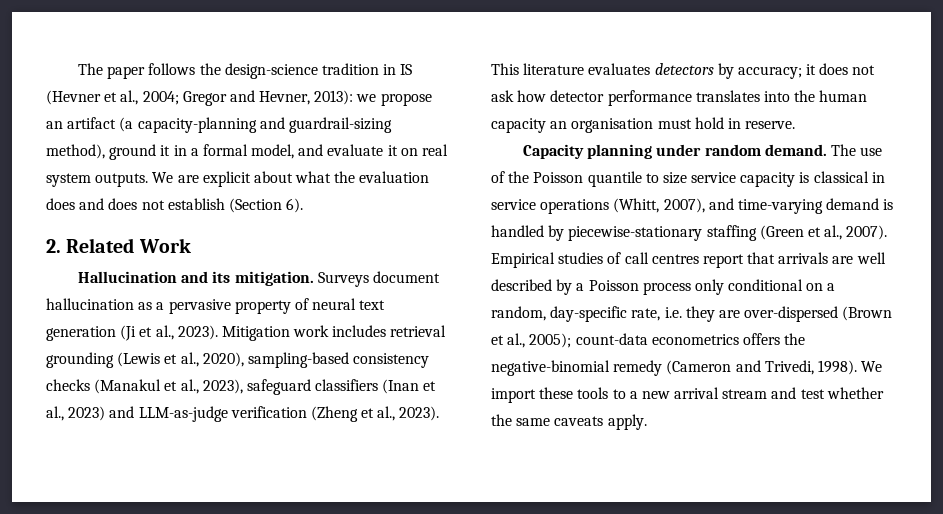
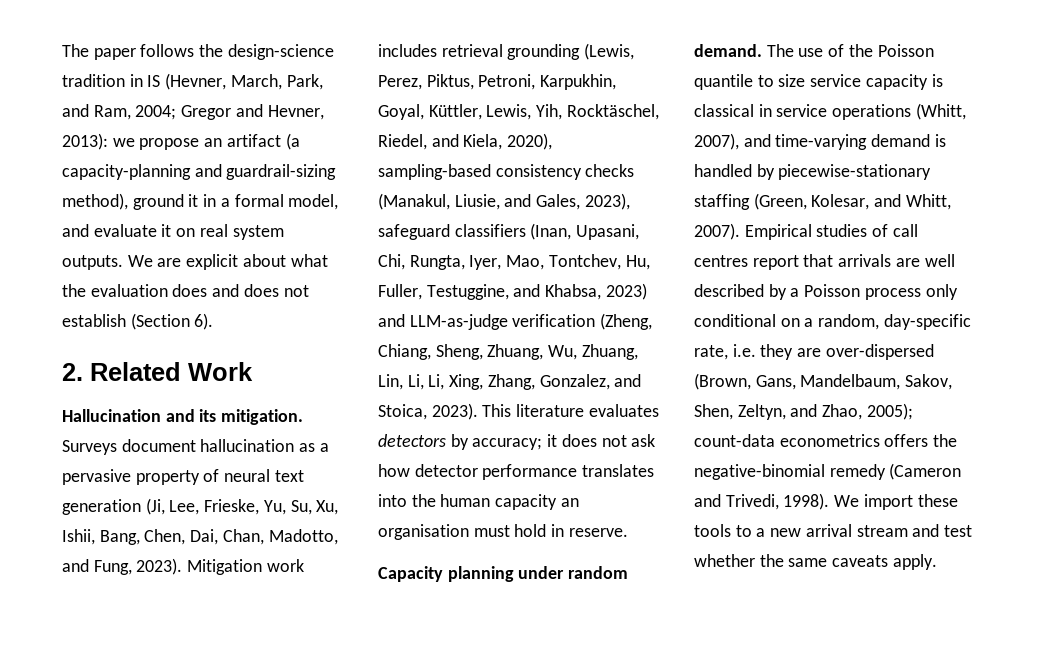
[46,90,139,105] (Hevner et al., -> [165,73,323,90] [62,104,131,120] (Hevner, March, Park, and Ram,
[120,325,174,341] (Ji et al., -> [145,498,339,515] [62,529,338,545] [62,559,132,575] (Ji, Lee, Frieske, Yu, Su, Xu, Ishii, Bang, Chen, Dai, Chan, Madotto, and Fung,
[117,352,430,368] [46,379,437,395] [46,406,396,422] (Lewis et al., 2020), sampling-based consistency checks (Manakul et al., 2023), safeguard classifiers (Inan et al., 2023) and LLM-as-judge verification (Zheng et al., -> [584,43,635,60] [378,74,617,90] [378,104,659,120] [378,133,553,150] [378,164,635,180] [378,193,630,210] [378,223,640,240] [378,254,650,270] [378,283,647,300] [378,313,653,330] [378,344,638,360] [378,374,642,390] [378,404,427,420] (Lewis, Perez, Piktus, Petroni, Karpukhin, Goyal, Küttler, Lewis, Yih, Rocktäschel, Riedel, and Kiela, 2020), sampling-based consistency checks (Manakul, Liusie, and Gales, 2023), safeguard classifiers (Inan, Upasani, Chi, Rungta, Iyer, Mao, Tontchev, Hu, Fuller, Testuggine, and Khabsa, 2023) and LLM-as-judge verification (Zheng, Chiang, Sheng, Zhuang, Wu, Zhuang, Lin, Li, Li, Xing, Zhang, Gonzalez, and Stoica,
[759,225,843,240] (Green et al., -> [753,193,951,210] (Green, Kolesar, and Whitt,
[842,306,893,321] [491,333,526,348] (Brown et al., -> [694,373,953,390] [694,404,863,420] (Brown, Gans, Mandelbaum, Sakov, Shen, Zeltyn, and Zhao,

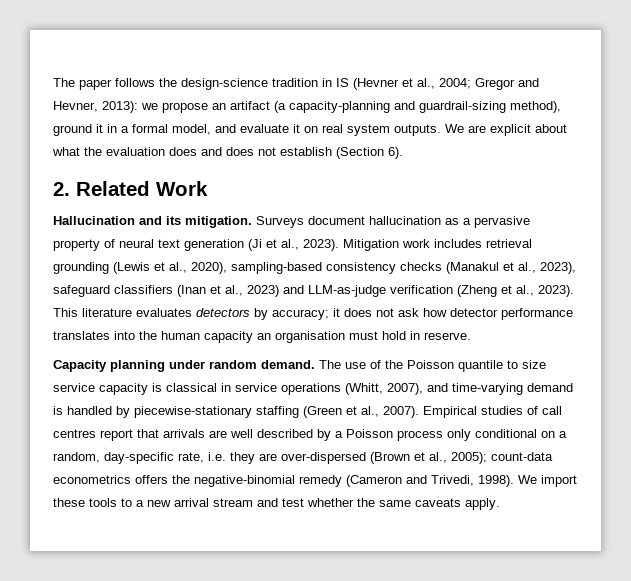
[165,73,323,90] [62,104,131,120] (Hevner, March, Park, and Ram, -> [353,78,435,90] (Hevner et al.,
[145,498,339,515] [62,529,338,545] [62,559,132,575] (Ji, Lee, Frieske, Yu, Su, Xu, Ishii, Bang, Chen, Dai, Chan, Madotto, and Fung, -> [248,239,299,251] (Ji et al.,
[584,43,635,60] [378,74,617,90] [378,104,659,120] [378,133,553,150] [378,164,635,180] [378,193,630,210] [378,223,640,240] [378,254,650,270] [378,283,647,300] [378,313,653,330] [378,344,638,360] [378,374,642,390] [378,404,427,420] (Lewis, Perez, Piktus, Petroni, Karpukhin, Goyal, Küttler, Lewis, Yih, Rocktäschel, Riedel, and Kiela, 2020), sampling-based consistency checks (Manakul, Liusie, and Gales, 2023), safeguard classifiers (Inan, Upasani, Chi, Rungta, Iyer, Mao, Tontchev, Hu, Fuller, Testuggine, and Khabsa, 2023) and LLM-as-judge verification (Zheng, Chiang, Sheng, Zhuang, Wu, Zhuang, Lin, Li, Li, Xing, Zhang, Gonzalez, and Stoica, -> [113,262,576,274] [53,285,534,297] (Lewis et al., 2020), sampling-based consistency checks (Manakul et al., 2023), safeguard classifiers (Inan et al., 2023) and LLM-as-judge verification (Zheng et al.,
[753,193,951,210] (Green, Kolesar, and Whitt, -> [303,406,379,418] (Green et al.,
[694,373,953,390] [694,404,863,420] (Brown, Gans, Mandelbaum, Sakov, Shen, Zeltyn, and Zhao, -> [370,452,447,464] (Brown et al.,

